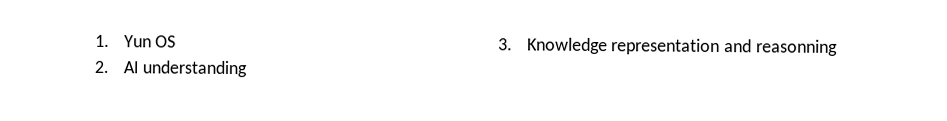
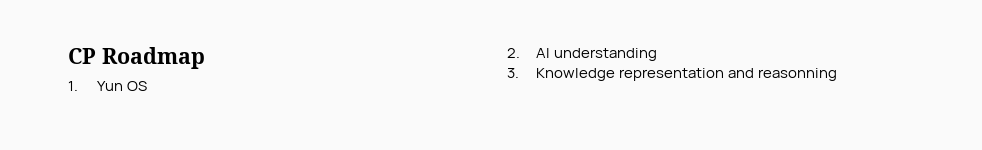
(95, 41) none -> [68,47,205,69] CP Roadmap //

